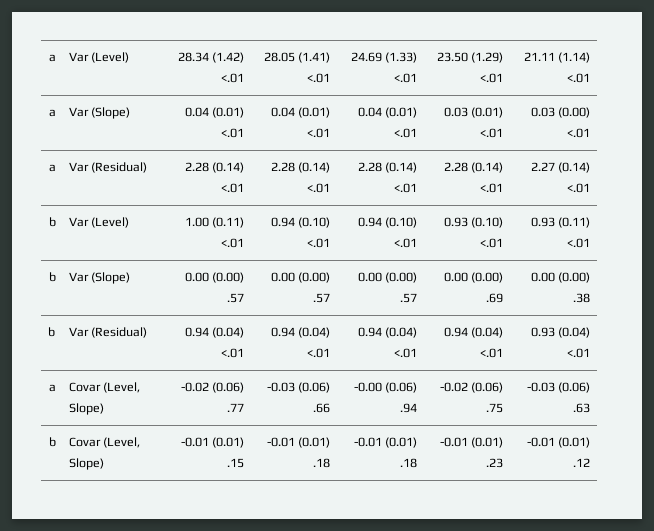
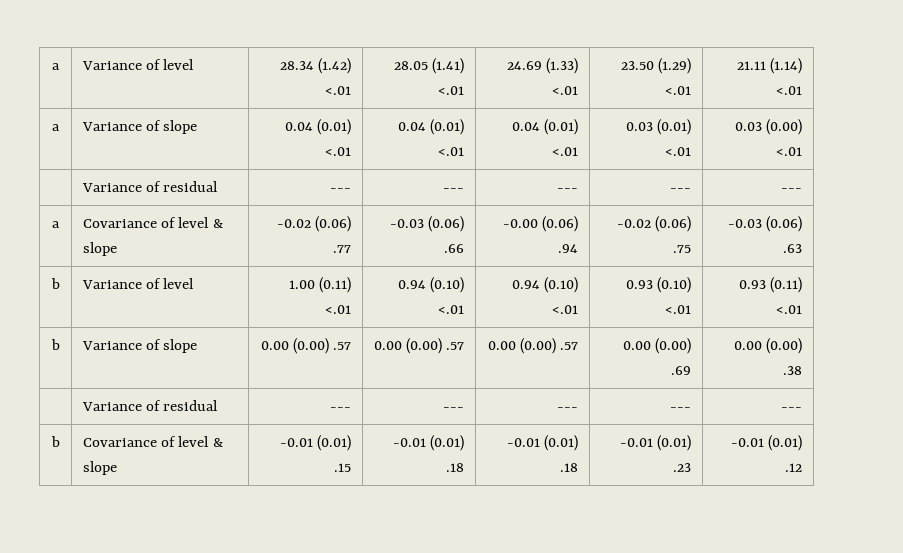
[48,54,56,62] [68,52,129,63] a | Var (Level) -> [52,63,60,70] [81,59,195,70] a | Variance of level
[68,107,130,119] Var (Slope) -> [81,120,198,134] Variance of slope
[48,164,56,172] [68,162,147,173] [185,162,245,173] [221,183,245,193] [271,162,331,173] [307,183,331,193] [358,162,418,173] [394,183,418,193] [444,162,504,173] [480,183,504,193] [531,162,591,173] [567,183,591,193] [48,217,56,227] [68,217,129,228] a | Var (Residual) | 2.28 (0.14) <.01 | 2.28 (0.14) <.01 | 2.28 (0.14) <.01 | 2.28 (0.14) <.01 | 2.27 (0.14) <.01 // b | Var (Level) -> [81,181,219,192] [330,188,352,192] [443,188,465,192] [557,188,579,192] [670,188,692,192] [781,188,803,192] [52,221,60,228] [82,217,223,228] [82,242,117,256] [277,216,352,232] [333,245,352,253] [390,216,465,232] [444,244,465,253] [503,216,579,232] [558,244,579,253] [617,216,692,232] [673,245,692,253] [728,216,803,232] [783,244,803,253] [50,278,60,289] [81,278,195,289] | Variance of residual | --- | --- | --- | --- | --- // a | Covariance of level & slope | -0.02 (0.06) .77 | -0.03 (0.06) .66 | -0.00 (0.06) .94 | -0.02 (0.06) .75 | -0.03 (0.06) .63 // b | Variance of level
[68,272,130,284] Var (Slope) -> [81,339,198,353] Variance of slope
[47,327,55,337] [68,327,147,338] [185,327,245,338] [221,348,245,358] [271,327,331,338] [307,348,331,358] [358,327,418,338] [394,348,418,358] [444,327,504,338] [480,348,504,358] [531,327,591,338] [567,348,591,358] [48,384,56,392] [68,382,140,393] [68,403,104,415] [181,382,245,393] [227,403,245,412] [267,382,331,393] [313,403,331,413] [354,382,418,393] [400,403,418,413] [440,382,504,393] [486,403,504,413] [527,382,591,393] [573,403,591,413] [48,437,56,447] [68,437,140,448] [68,458,104,470] b | Var (Residual) | 0.94 (0.04) <.01 | 0.94 (0.04) <.01 | 0.94 (0.04) <.01 | 0.94 (0.04) <.01 | 0.93 (0.04) <.01 // a | Covar (Level, Slope) | -0.02 (0.06) .77 | -0.03 (0.06) .66 | -0.00 (0.06) .94 | -0.02 (0.06) .75 | -0.03 (0.06) .63 // b | Covar (Level, Slope) -> [81,400,219,411] [330,407,352,411] [443,407,465,411] [557,407,579,411] [670,407,692,411] [781,407,803,411] [50,436,60,447] [82,436,223,447] [82,461,117,475] | Variance of residual | --- | --- | --- | --- | --- // b | Covariance of level & slope

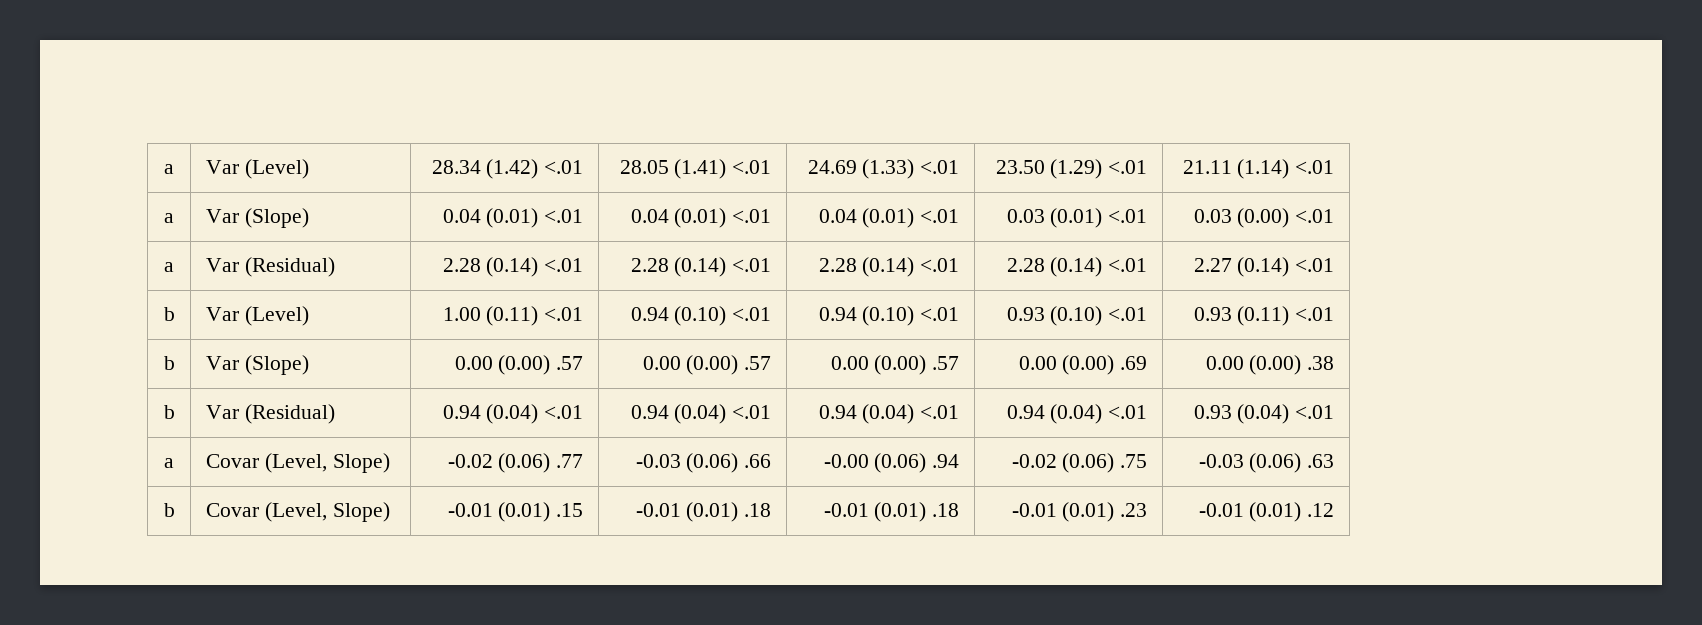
[52,63,60,70] [81,59,195,70] a | Variance of level -> [164,164,174,174] [205,159,309,179] a | Var (Level)
[81,120,198,134] Variance of slope -> [205,208,309,228] Var (Slope)
[81,181,219,192] [330,188,352,192] [443,188,465,192] [557,188,579,192] [670,188,692,192] [781,188,803,192] [52,221,60,228] [82,217,223,228] [82,242,117,256] | Variance of residual | --- | --- | --- | --- | --- // a | Covariance of level & slope -> [164,262,174,272] [205,257,335,277] [442,257,584,277] [630,257,772,277] [818,257,960,277] [1006,257,1148,277] [1193,257,1335,277] [163,307,175,321] [205,306,309,326] [442,306,584,326] [630,306,772,326] [818,306,960,326] [1006,306,1148,326] [1193,306,1335,326] [163,356,175,370] [205,355,309,375] [454,355,584,375] [642,355,772,375] [830,355,960,375] [1018,355,1148,375] [1205,355,1335,375] [163,405,175,419] [205,404,335,424] [442,404,584,424] [630,404,772,424] [818,404,960,424] [1006,404,1148,424] [1193,404,1335,424] [164,458,174,468] [205,453,390,473] a | Var (Residual) | 2.28 (0.14) <.01 | 2.28 (0.14) <.01 | 2.28 (0.14) <.01 | 2.28 (0.14) <.01 | 2.27 (0.14) <.01 // b | Var (Level) | 1.00 (0.11) <.01 | 0.94 (0.10) <.01 | 0.94 (0.10) <.01 | 0.93 (0.10) <.01 | 0.93 (0.11) <.01 // b | Var (Slope) | 0.00 (0.00) .57 | 0.00 (0.00) .57 | 0.00 (0.00) .57 | 0.00 (0.00) .69 | 0.00 (0.00) .38 // b | Var (Residual) | 0.94 (0.04) <.01 | 0.94 (0.04) <.01 | 0.94 (0.04) <.01 | 0.94 (0.04) <.01 | 0.93 (0.04) <.01 // a | Covar (Level, Slope)
[81,278,195,289] [289,277,352,293] [325,305,352,314] [398,277,465,293] [438,305,465,314] [512,277,579,293] [552,305,579,314] [626,277,692,293] [665,305,692,314] [739,277,803,293] [776,305,803,314] [50,339,60,350] [81,339,198,353] [260,338,352,354] [373,338,465,354] [487,338,579,354] [623,338,692,354] [671,366,692,375] [734,338,803,354] [783,366,803,375] [81,400,219,411] [330,407,352,411] [443,407,465,411] [557,407,579,411] [670,407,692,411] [781,407,803,411] [50,436,60,447] [82,436,223,447] [82,461,117,475] Variance of level | 1.00 (0.11) <.01 | 0.94 (0.10) <.01 | 0.94 (0.10) <.01 | 0.93 (0.10) <.01 | 0.93 (0.11) <.01 // b | Variance of slope | 0.00 (0.00) .57 | 0.00 (0.00) .57 | 0.00 (0.00) .57 | 0.00 (0.00) .69 | 0.00 (0.00) .38 // | Variance of residual | --- | --- | --- | --- | --- // b | Covariance of level & slope -> [205,502,390,522] Covar (Level, Slope)

